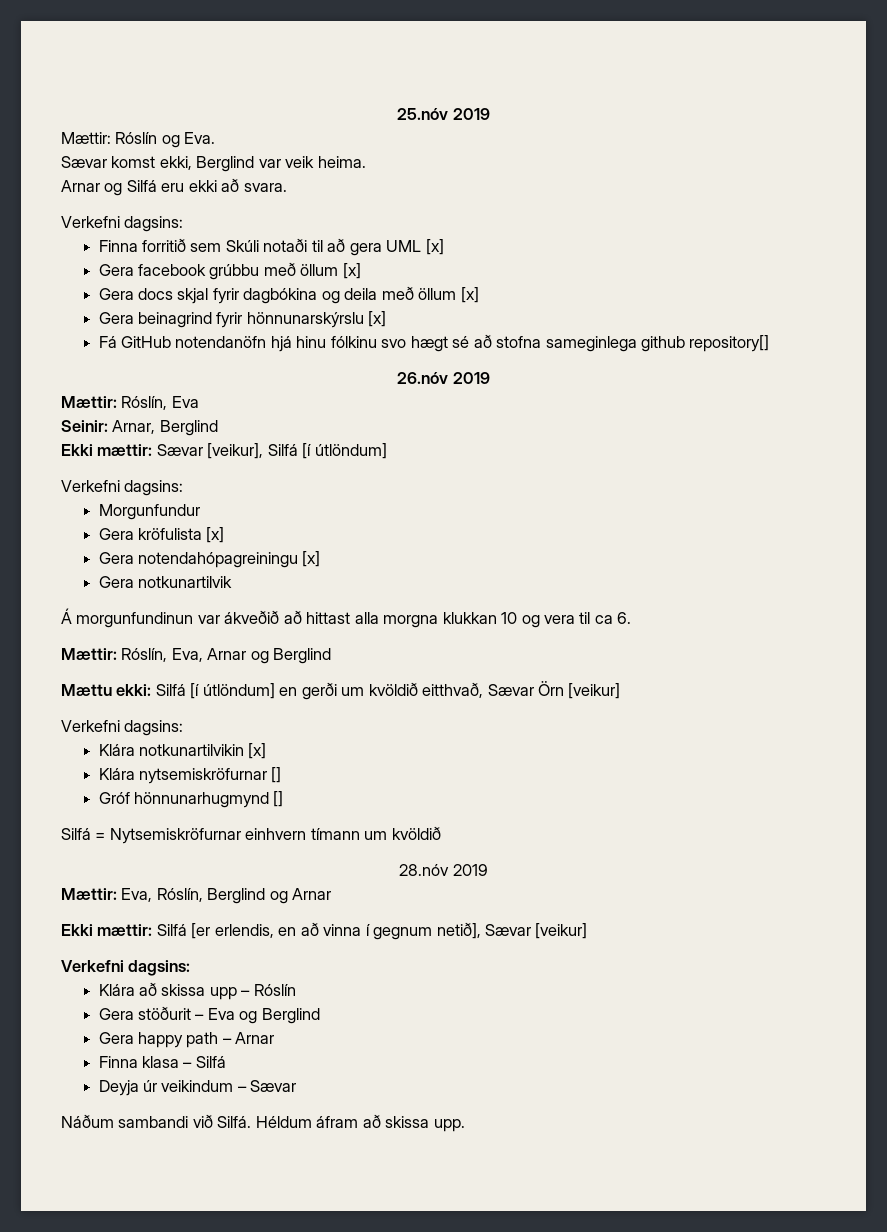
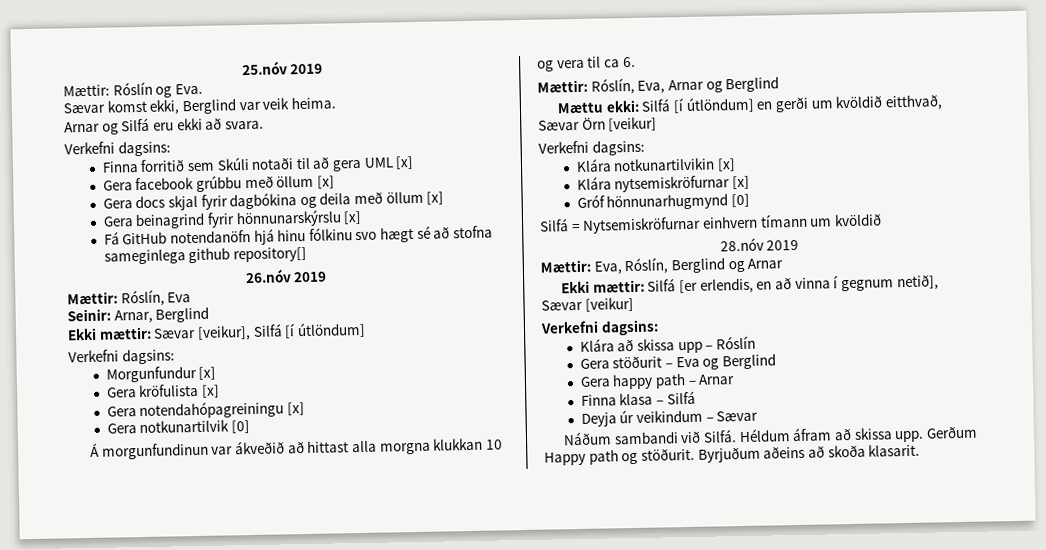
(200, 512) none -> [198,366,217,380] [x]
(232, 582) none -> [230,420,250,434] [0]
[271,767,282,783] [] -> [731,175,750,190] [x]
[273,791,284,807] [] -> [730,193,750,208] [0]
(465, 1125) none -> [925,425,978,439] [544,443,921,466] Gerðum Happy path og stöðurit. Byrjuðum aðeins að skoða klasarit.

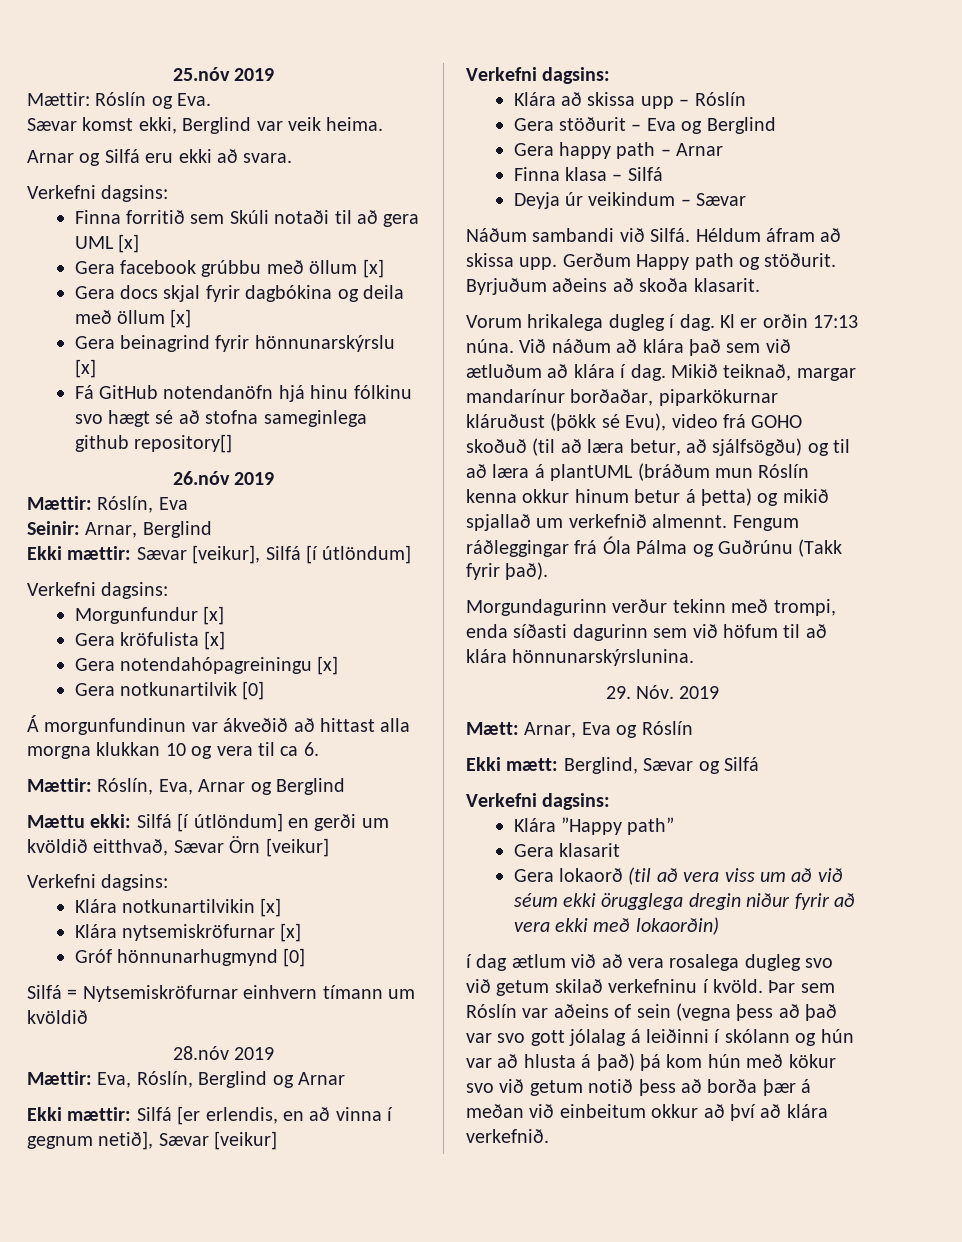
(921, 450) none -> [466,314,859,331] [466,339,791,356] [466,364,856,381] [466,389,778,406] [466,413,803,431] [466,438,851,456] [466,463,810,481] [466,488,829,506] [466,514,799,531] [466,536,843,557] [466,562,549,580] [466,599,836,616] [466,624,827,641] [466,649,695,666] [605,685,720,699] [466,721,693,738] [466,757,759,774] [466,793,611,810] [513,817,675,835] [513,843,621,857] [513,867,843,885] [513,893,856,910] [513,917,719,935] [466,954,834,971] [466,979,835,996] [466,1003,838,1021] [466,1029,854,1046] [466,1053,836,1071] [466,1079,812,1096] [466,1104,828,1121] [466,1129,549,1143] // Vorum hrikalega dugleg í dag. Kl er orðin 17:13 núna. Við náðum að klára það sem við ætluðum að klára í dag. Mikið teiknað, margar mandarínur borðaðar, piparkökurnar kláruðust (þökk sé Evu), video frá GOHO skoðuð (til að læra betur, að sjálfsögðu) og til að læra á plantUML (bráðum mun Róslín kenna okkur hinum betur á þetta) og mikið spjallað um verkefnið almennt. Fengum ráðleggingar frá Óla Pálma og Guðrúnu (Takk fyrir það). // Morgundagurinn verður tekinn með trompi, enda síðasti dagurinn sem við höfum til að klára hönnunarskýrslunina. // 29. Nóv. 2019 // Mætt: Arnar, Eva og Róslín // Ekki mætt: Berglind, Sævar og Silfá // Verkefni dagsins: // Klára ”Happy path” // Gera klasarit // Gera lokaorð (til að vera viss um að við séum ekki örugglega dregin niður fyrir að vera ekki með lokaorðin) // í dag ætlum við að vera rosalega dugleg svo við getum skilað verkefninu í kvöld. Þar sem Róslín var aðeins of sein (vegna þess að það var svo gott jólalag á leiðinni í skólann og hún var að hlusta á það) þá kom hún með kökur svo við getum notið þess að borða þær á meðan við einbeitum okkur að því að klára verkefnið.

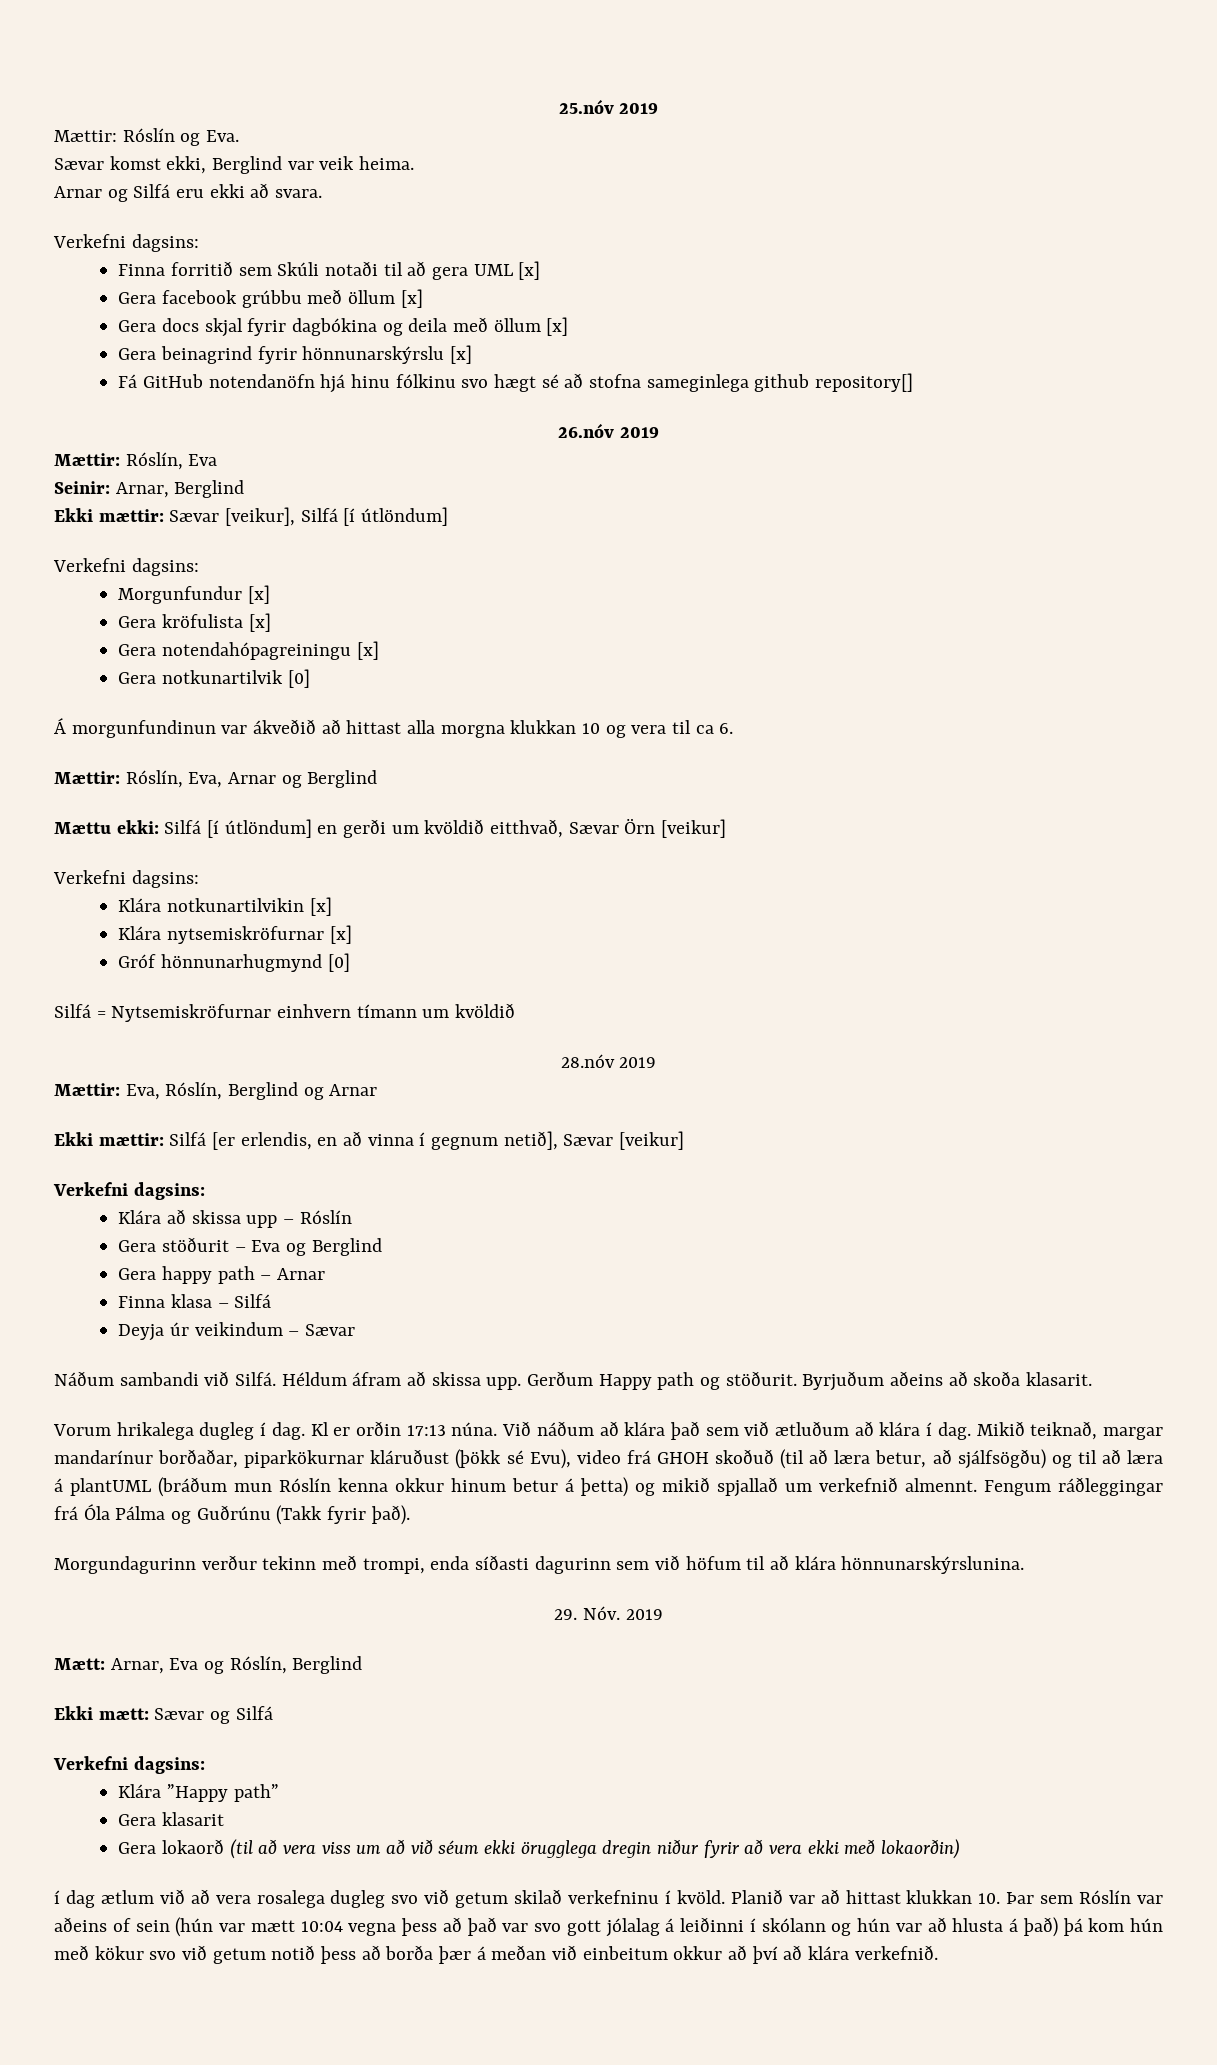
[751,415,803,428] GOHO -> [656,1452,709,1464] GHOH
[641,721,693,735] Róslín -> [229,1656,363,1674] Róslín, Berglind
[563,757,638,774] Berglind, -> (149, 1714) none
(763, 986) none -> [730,1889,1001,1904] Planið var að hittast klukkan 10.
[676,1003,731,1021] (vegna -> [175,1917,397,1937] (hún var mætt 10:04 vegna

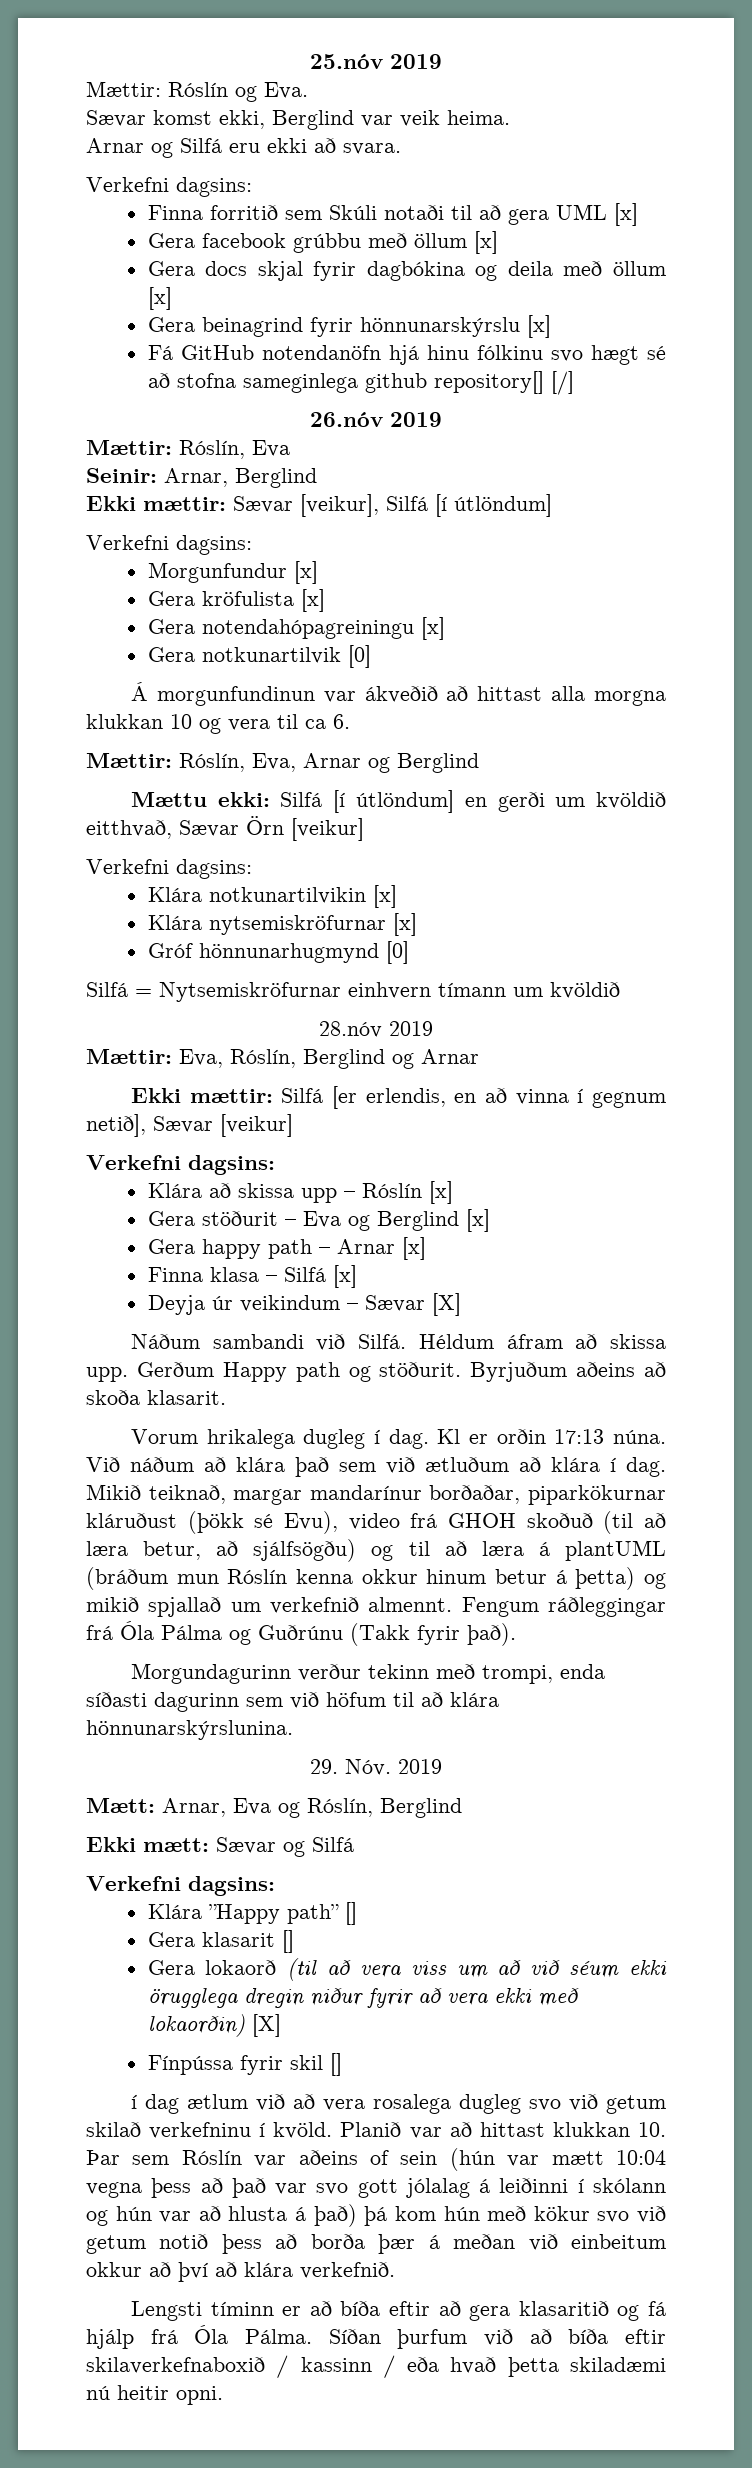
(914, 382) none -> [550,371,574,395] [/]
(352, 1217) none -> [428,1181,453,1204] [x]
(382, 1247) none -> [465,1209,490,1232] [x]
(326, 1274) none -> [401,1237,426,1260] [x]
(272, 1301) none -> [332,1265,357,1288] [x]
(356, 1330) none -> [431,1293,461,1316] [X]
(279, 1793) none -> [344,1902,357,1925] []
(225, 1819) none -> [281,1930,294,1953] []
(961, 1849) none -> [251,2014,281,2037] [147,2053,342,2076] [X] // Fínpússa fyrir skil []
(938, 1952) none -> [130,2301,666,2321] [86,2325,666,2349] [86,2355,666,2378] [86,2385,223,2405] // Lengsti tíminn er að bíða eftir að gera klasaritið og fá hjálp frá Óla Pálma. Síðan þurfum við að bíða eftir skilaverkefnaboxið / kassinn / eða hvað þetta skiladæmi nú heitir opni.

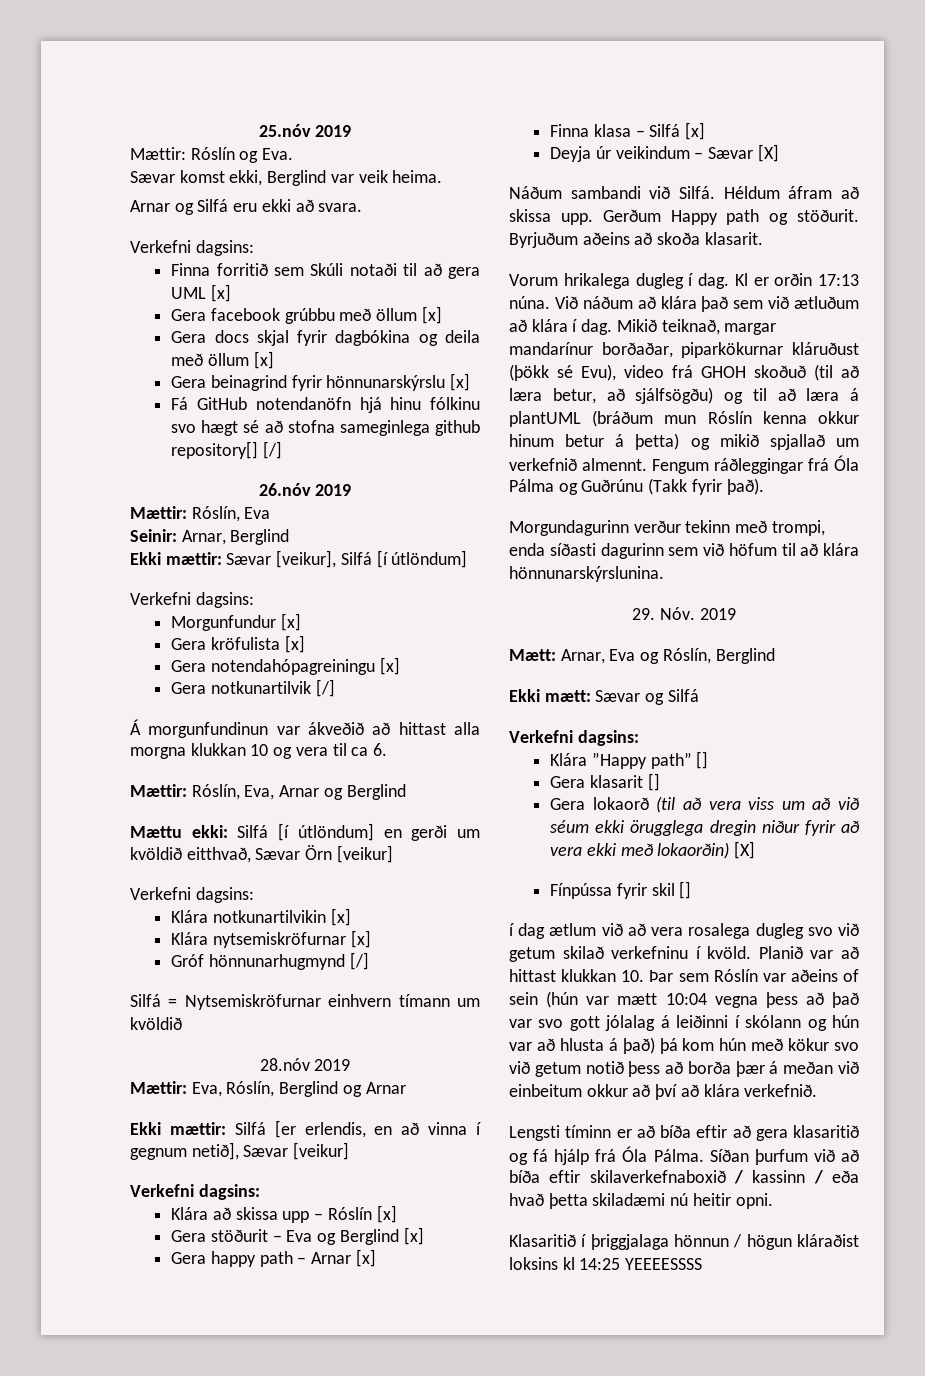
[347,645,371,668] [0] -> [315,679,335,697] [/]
[385,941,409,964] [0] -> [349,952,369,970] [/]
(223, 2395) none -> [509,1234,859,1250] [509,1257,703,1270] // Klasaritið í þriggjalaga hönnun / högun kláraðist loksins kl 14:25 YEEEESSSS

